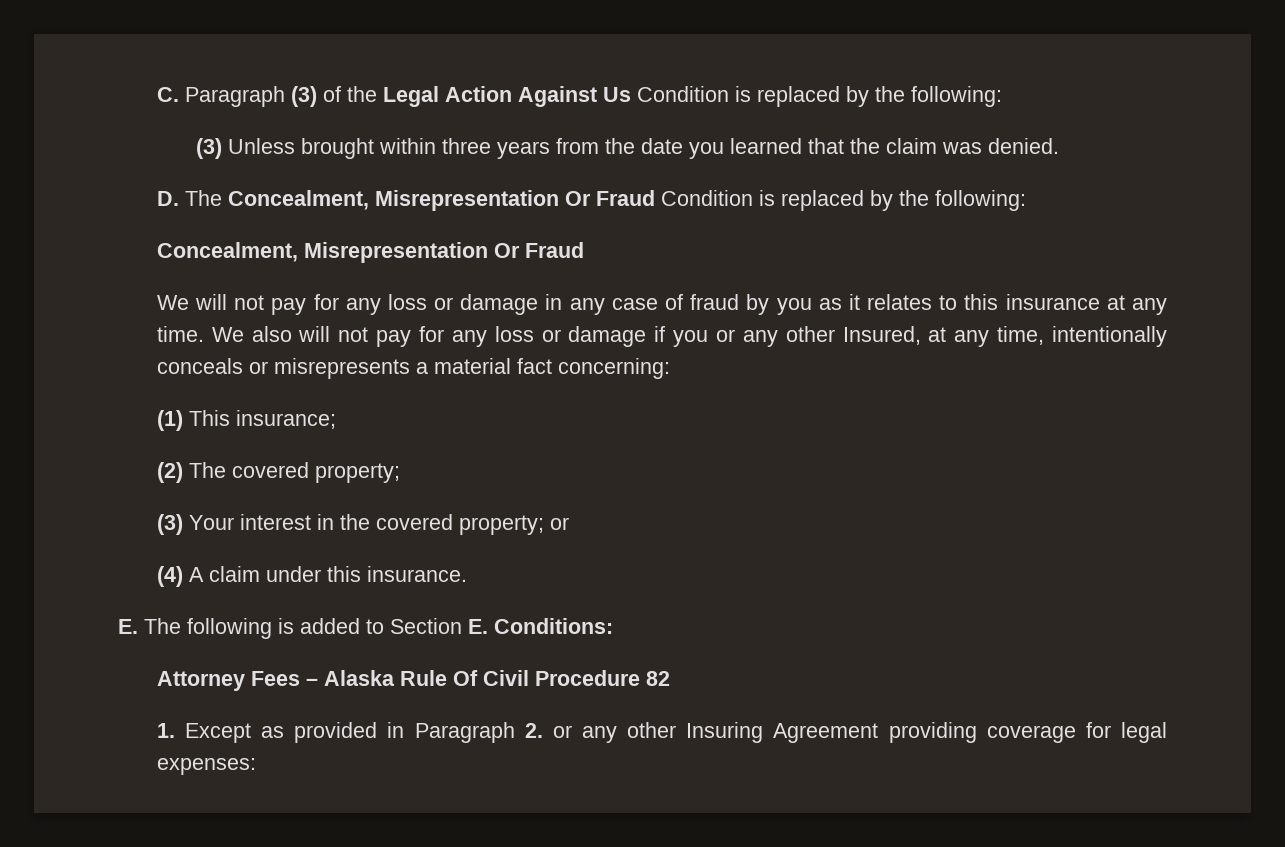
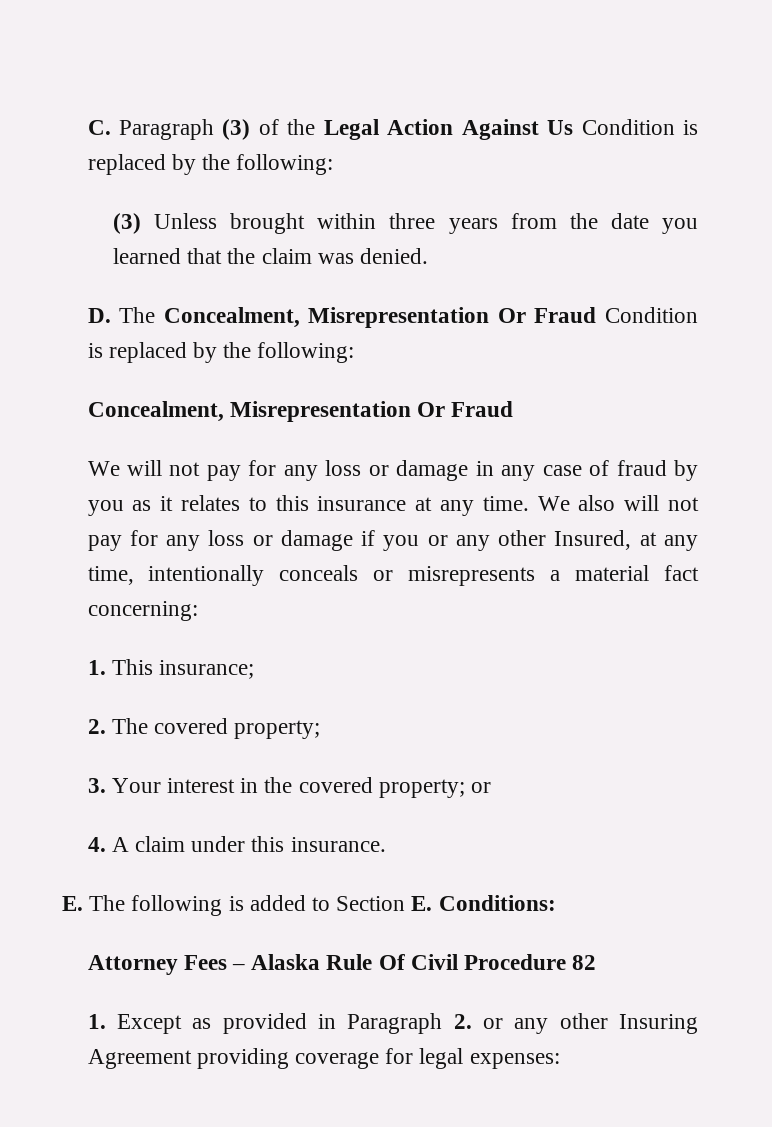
[156,410,183,431] (1) -> [87,660,106,675] 1.
[156,462,183,483] (2) -> [87,719,106,734] 2.
[156,514,183,535] (3) -> [87,778,106,793] 3.
[156,566,183,587] (4) -> [87,837,106,852] 4.

